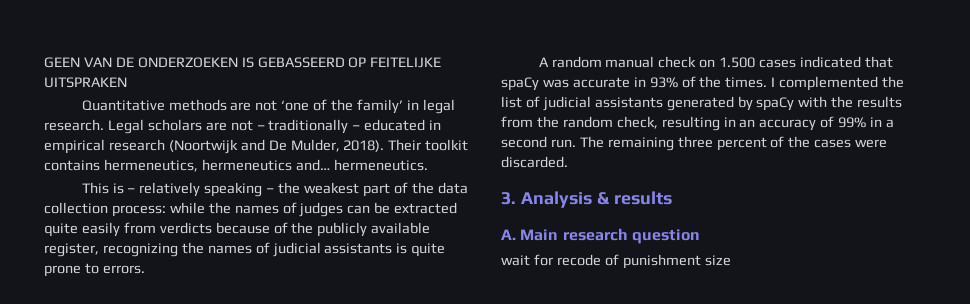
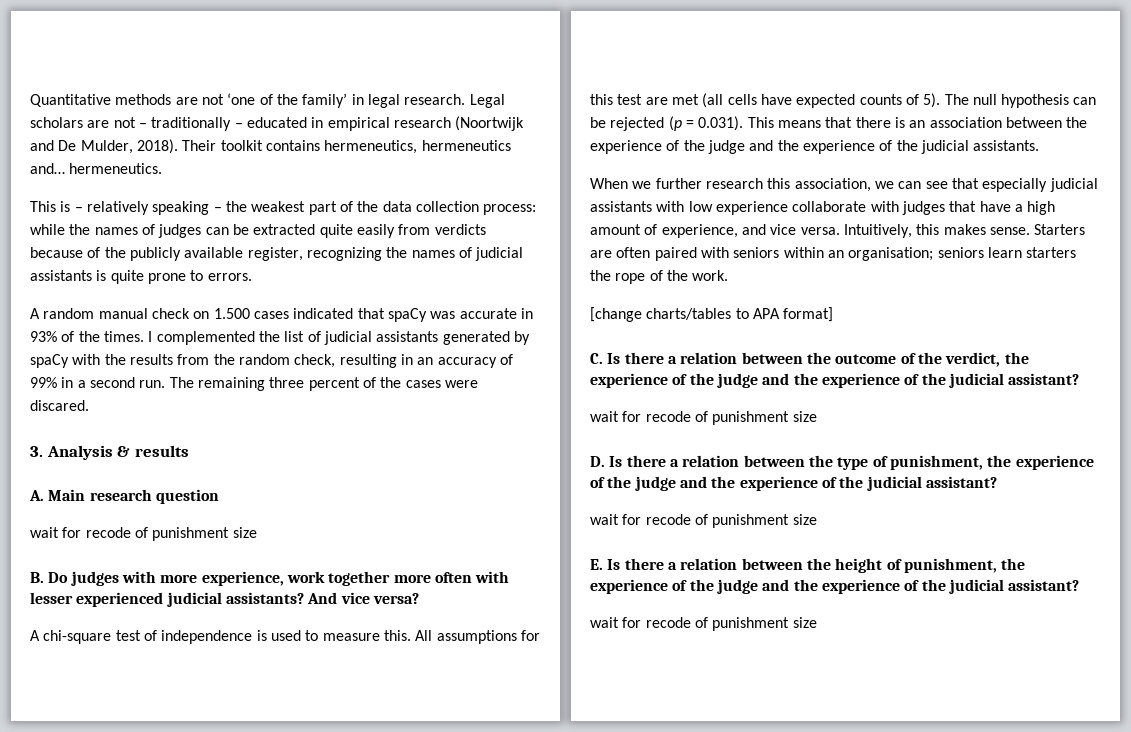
[44,57,442,68] [44,77,127,88] GEEN VAN DE ONDERZOEKEN IS GEBASSEERD OP FEITELIJKE UITSPRAKEN // -> (30, 100) none
[501,156,568,168] discarded. -> [30,400,89,411] discared.
(731, 260) none -> [30,571,510,586] [30,592,419,607] [30,630,540,644] [590,93,1097,108] [590,116,1088,131] [590,140,1040,154] [590,178,1098,192] [590,201,1056,215] [590,224,1086,238] [590,247,1077,261] [590,270,729,284] [590,307,834,322] [590,352,1029,367] [590,373,1080,388] [590,411,817,425] [590,455,1094,470] [590,476,997,491] [590,514,817,528] [590,558,1026,573] [590,579,1080,594] [590,617,817,631] // B. Do judges with more experience, work together more often with lesser experienced judicial assistants? And vice versa? // A chi-square test of independence is used to measure this. All assumptions for this test are met (all cells have expected counts of 5). The null hypothesis can be rejected (p = 0.031). This means that there is an association between the experience of the judge and the experience of the judicial assistants. // When we further research this association, we can see that especially judicial assistants with low experience collaborate with judges that have a high amount of experience, and vice versa. Intuitively, this makes sense. Starters are often paired with seniors within an organisation; seniors learn starters the rope of the work. // [change charts/tables to APA format] // C. Is there a relation between the outcome of the verdict, the experience of the judge and the experience of the judicial assistant? // wait for recode of punishment size // D. Is there a relation between the type of punishment, the experience of the judge and the experience of the judicial assistant? // wait for recode of punishment size // E. Is there a relation between the height of punishment, the experience of the judge and the experience of the judicial assistant? // wait for recode of punishment size

